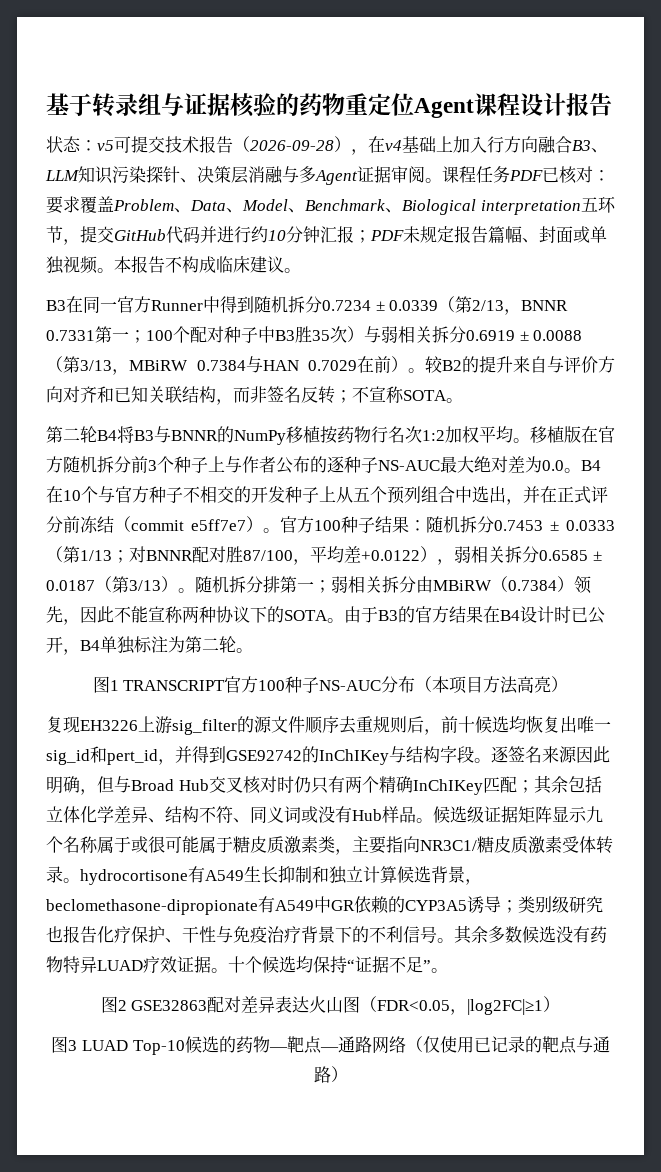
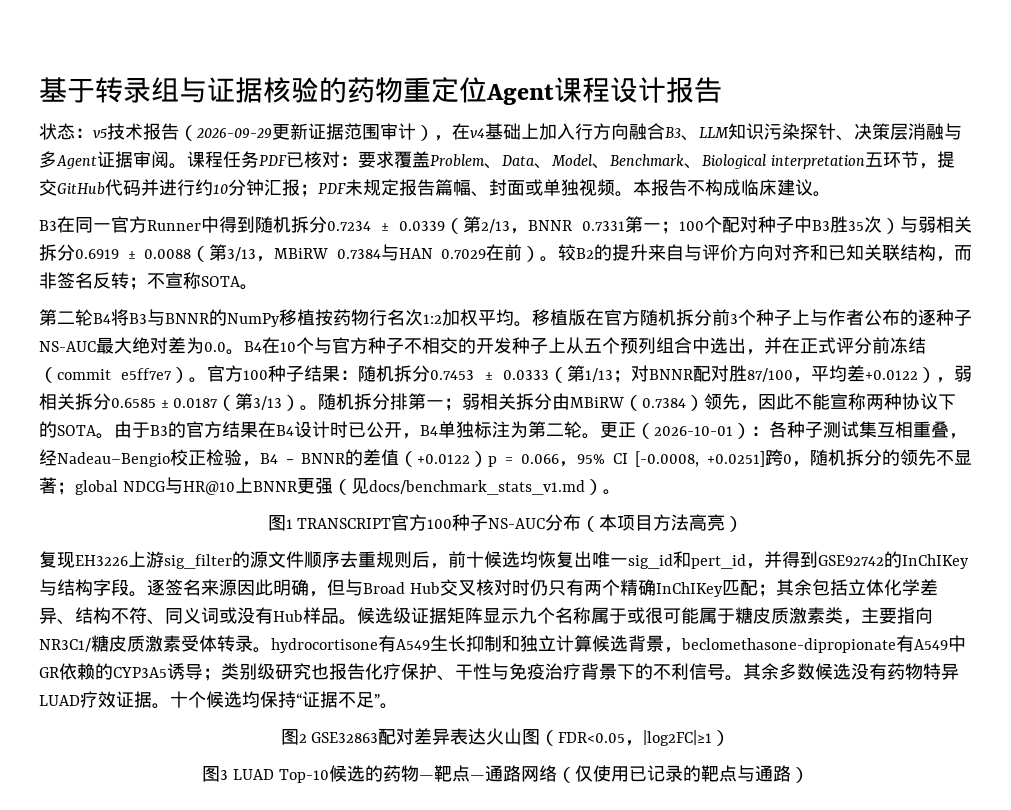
[114,136,165,153] 可提交 -> (107, 133) none
[250,140,334,151] 2026-09-28 -> [196,123,416,140] 2026-09-29更新证据范围审计
(253, 650) none -> [600,421,967,439] [39,449,972,467] [39,477,621,495] 更正（2026-10-01）：各种子测试集互相重叠，经Nadeau–Bengio校正检验，B4 − BNNR的差值（+0.0122）p = 0.066，95% CI [-0.0008, +0.0251]跨0，随机拆分的领先不显著；global NDCG与HR@10上BNNR更强（见docs/benchmark_stats_v1.md）。

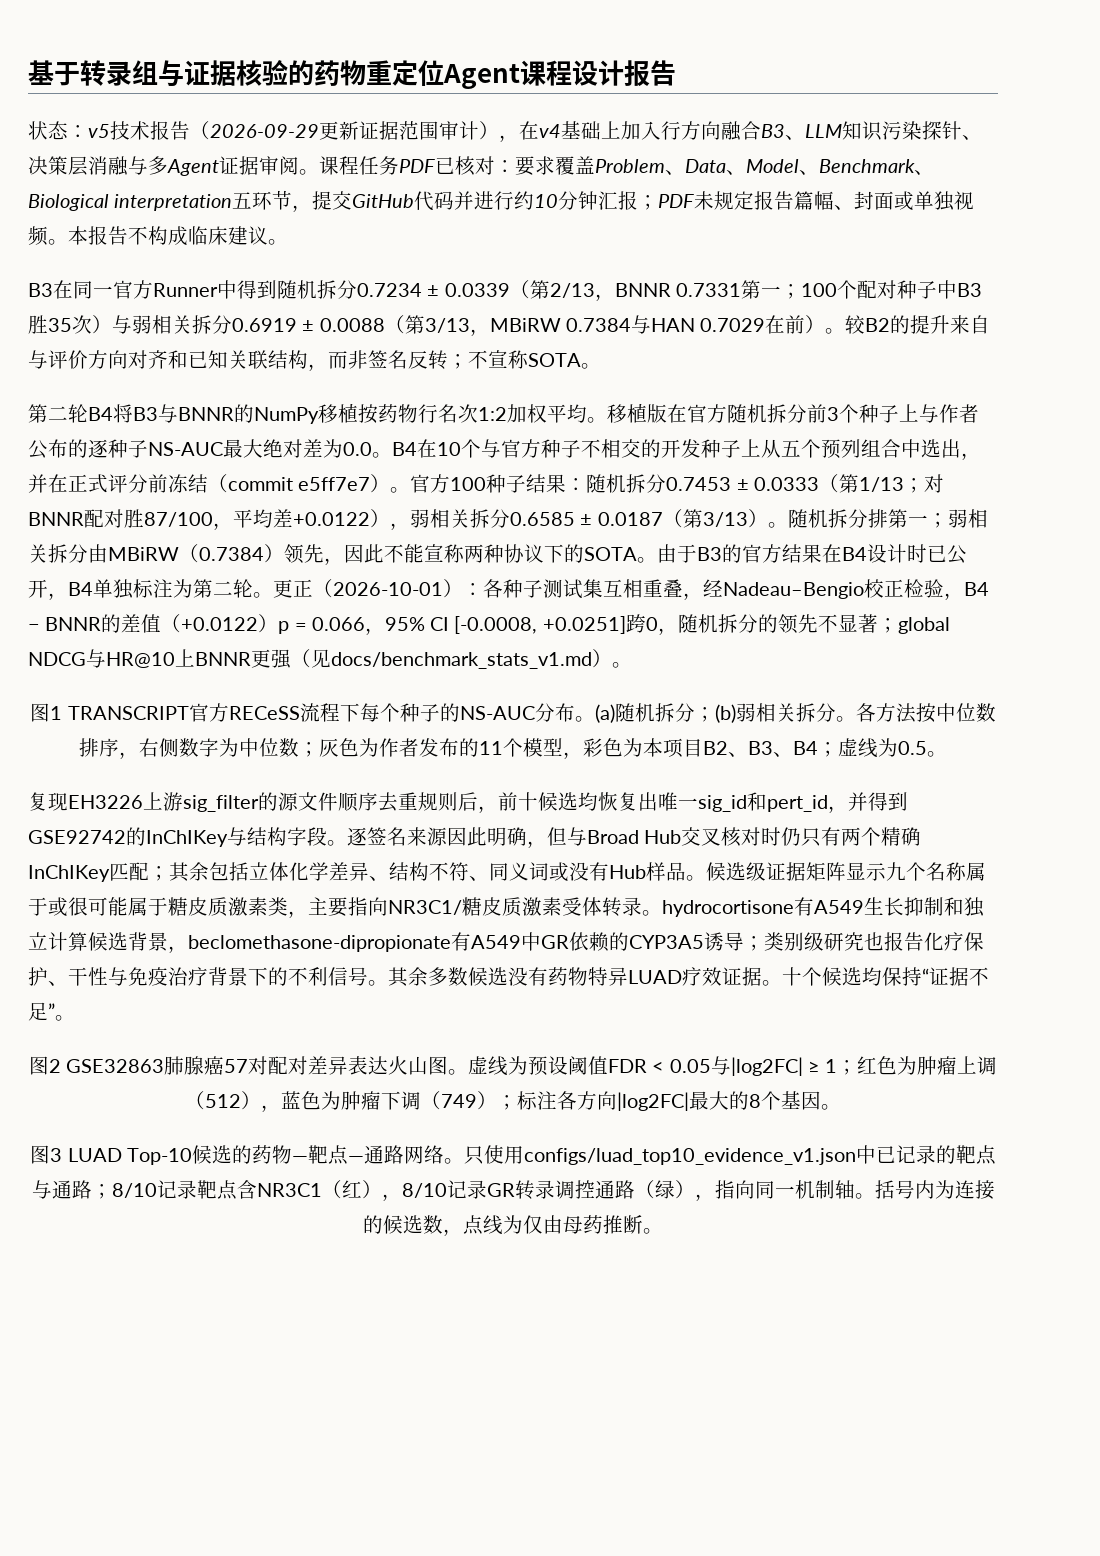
[427,514,744,532] 100种子NS-AUC分布（本项目方法高亮） -> [228,703,996,723] [79,738,947,759] RECeSS流程下每个种子的NS-AUC分布。(a)随机拆分；(b)弱相关拆分。各方法按中位数排序，右侧数字为中位数；灰色为作者发布的11个模型，彩色为本项目B2、B3、B4；虚线为0.5。
(379, 737) none -> [164,1056,269,1075] 肺腺癌57对
[540,730,731,746] （FDR<0.05，|log2FC|≥1） -> [448,1056,998,1076] [185,1091,841,1112] 。虚线为预设阈值FDR < 0.05与|log2FC| ≥ 1；红色为肿瘤上调（512），蓝色为肿瘤下调（749）；标注各方向|log2FC|最大的8个基因。
[556,765,629,783] （仅使用 -> [443,1145,876,1165] 。只使用configs/luad_top10_evidence_v1.json中
[790,767,809,783] ） -> [91,1180,995,1201] [363,1215,663,1236] ；8/10记录靶点含NR3C1（红），8/10记录GR转录调控通路（绿），指向同一机制轴。括号内为连接的候选数，点线为仅由母药推断。

